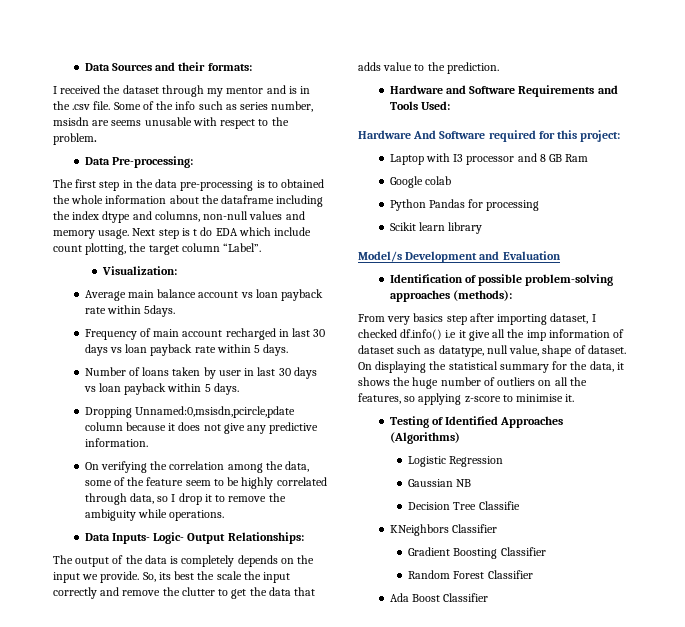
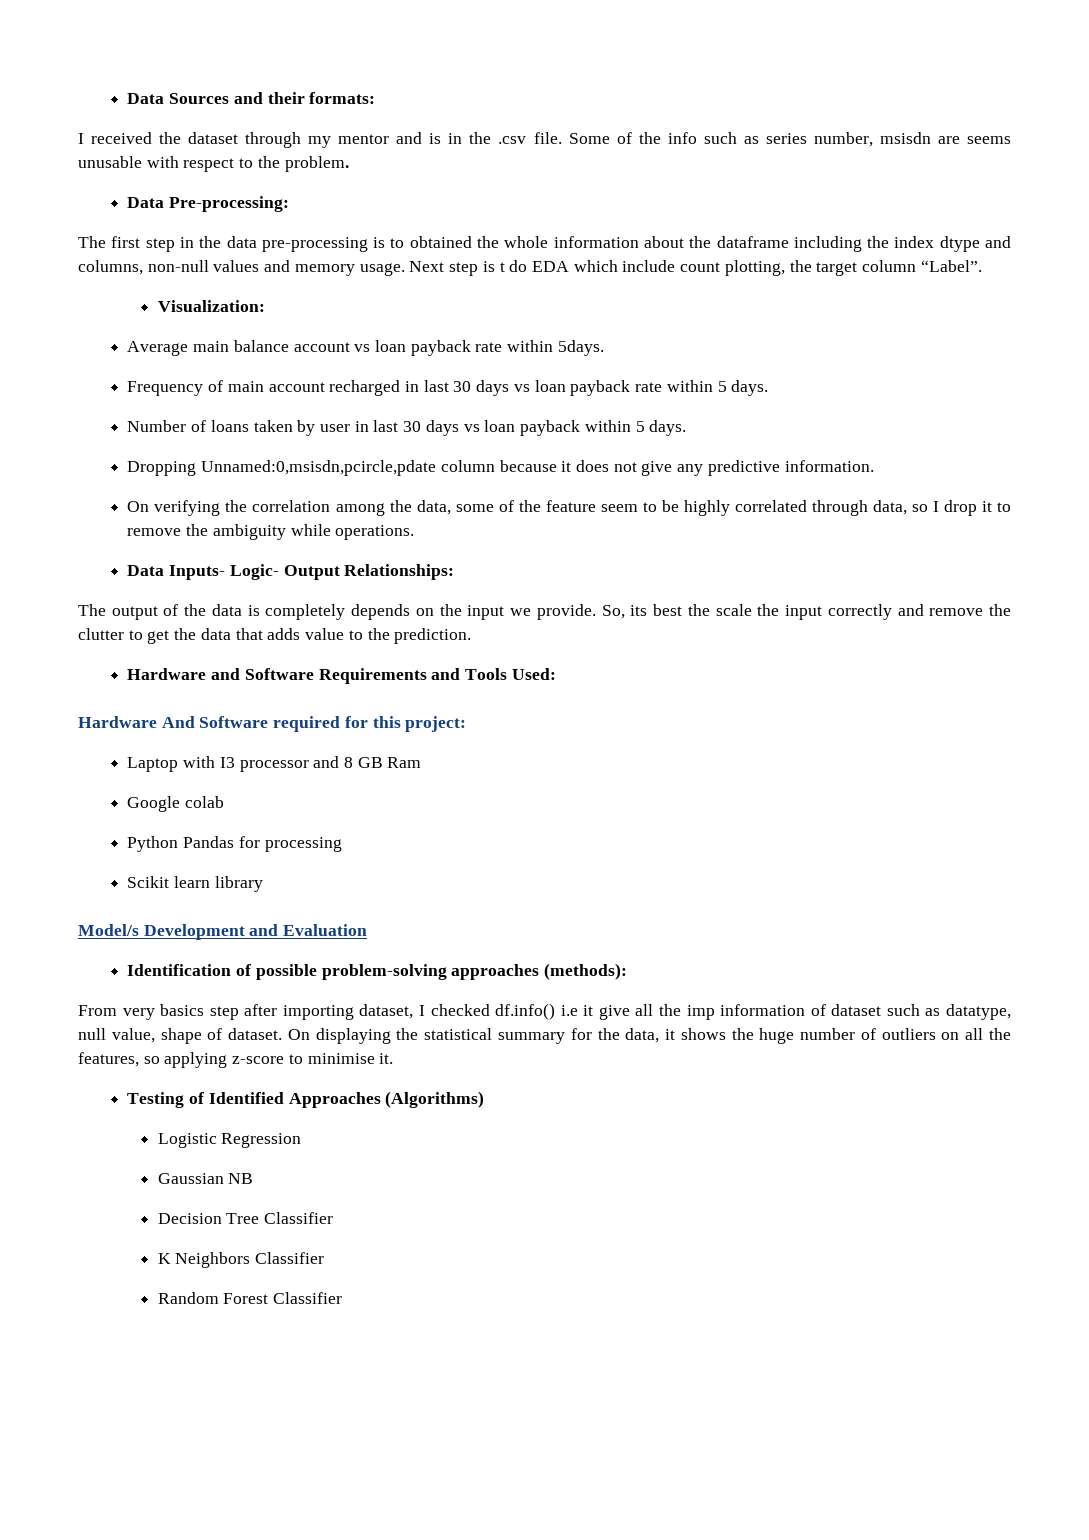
[478,501,520,510] [389,524,497,536] [408,547,498,559] Classifie // KNeighbors Classifier // Gradient Boosting -> [264,1212,334,1224] [157,1252,251,1268] Classifier // K Neighbors
[389,593,489,602] // Ada Boost Classifier -> (343, 1298) none

